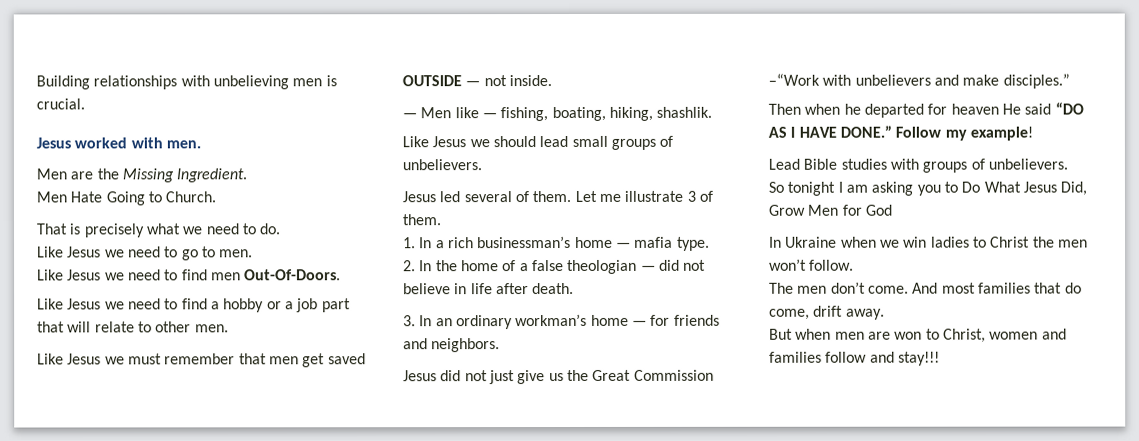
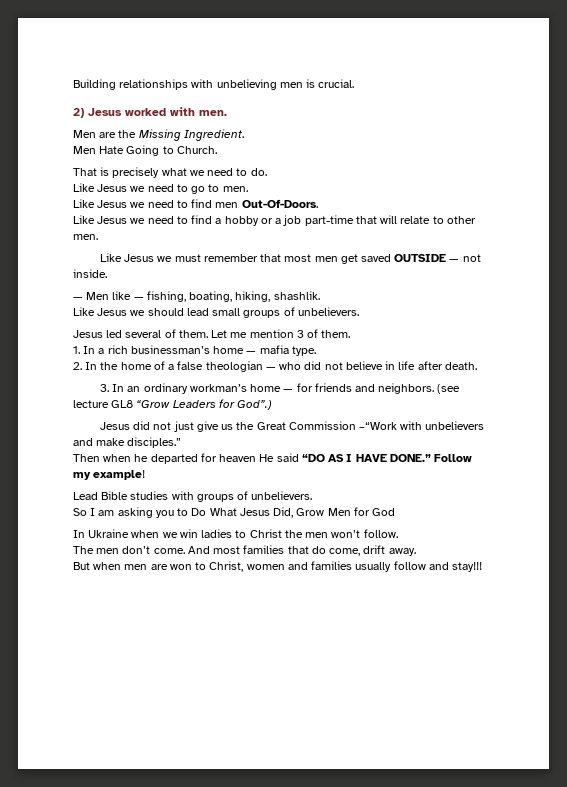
(85, 104) none -> [73,108,84,118] 2)
[321,298,351,313] part -> [304,215,354,226] part-time
(267, 359) none -> [284,254,312,262] most
[624,190,684,202] illustrate -> [249,329,294,338] mention
(656, 268) none -> [279,362,302,370] who
(501, 345) none -> [437,384,461,394] [73,399,273,410] (see lecture GL8 “Grow Leaders for God”.)
[787,181,836,196] tonight -> (87, 512) none
(822, 357) none -> [355,562,392,572] usually

